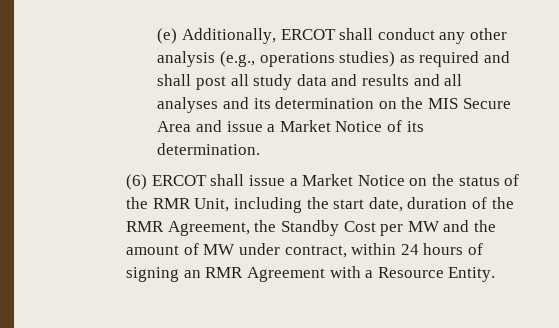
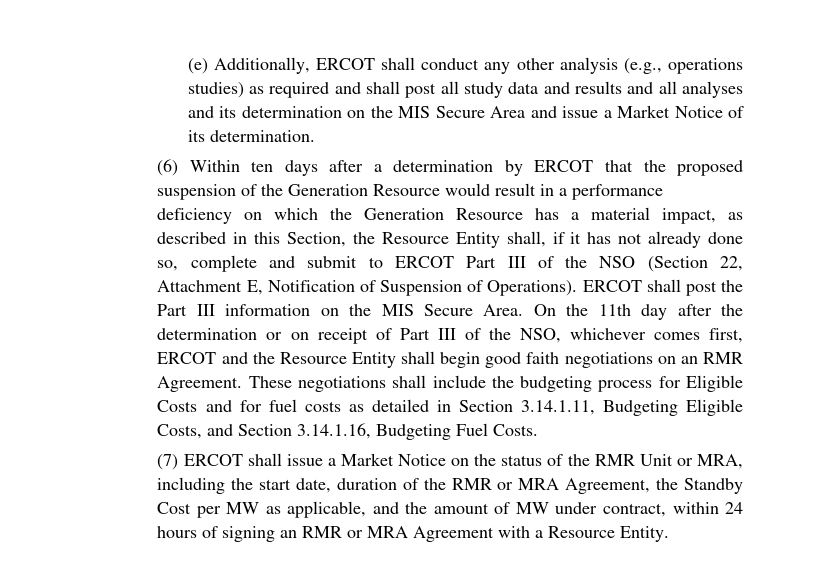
(148, 182) none -> [189,160,743,176] [157,183,664,200] [157,207,743,224] [157,231,744,248] [157,255,743,272] [157,279,743,296] [157,304,744,320] [157,328,743,344] [157,351,743,368] [157,375,743,392] [157,399,743,416] [157,423,539,440] [157,454,179,470] Within ten days after a determination by ERCOT that the proposed suspension of the Generation Resource would result in a performance deficiency on which the Generation Resource has a material impact, as described in this Section, the Resource Entity shall, if it has not already done so, complete and submit to ERCOT Part III of the NSO (Section 22, Attachment E, Notification of Suspension of Operations). ERCOT shall post the Part III information on the MIS Secure Area. On the 11th day after the determination or on receipt of Part III of the NSO, whichever comes first, ERCOT and the Resource Entity shall begin good faith negotiations on an RMR Agreement. These negotiations shall include the budgeting process for Eligible Costs and for fuel costs as detailed in Section 3.14.1.11, Budgeting Eligible Costs, and Section 3.14.1.16, Budgeting Fuel Costs. // (7)
[194,198,230,212] Unit, -> [639,454,743,469] Unit or MRA,
(165, 226) none -> [497,478,560,490] or MRA
(440, 226) none -> [265,501,367,518] as applicable,
(244, 272) none -> [347,526,409,538] or MRA

